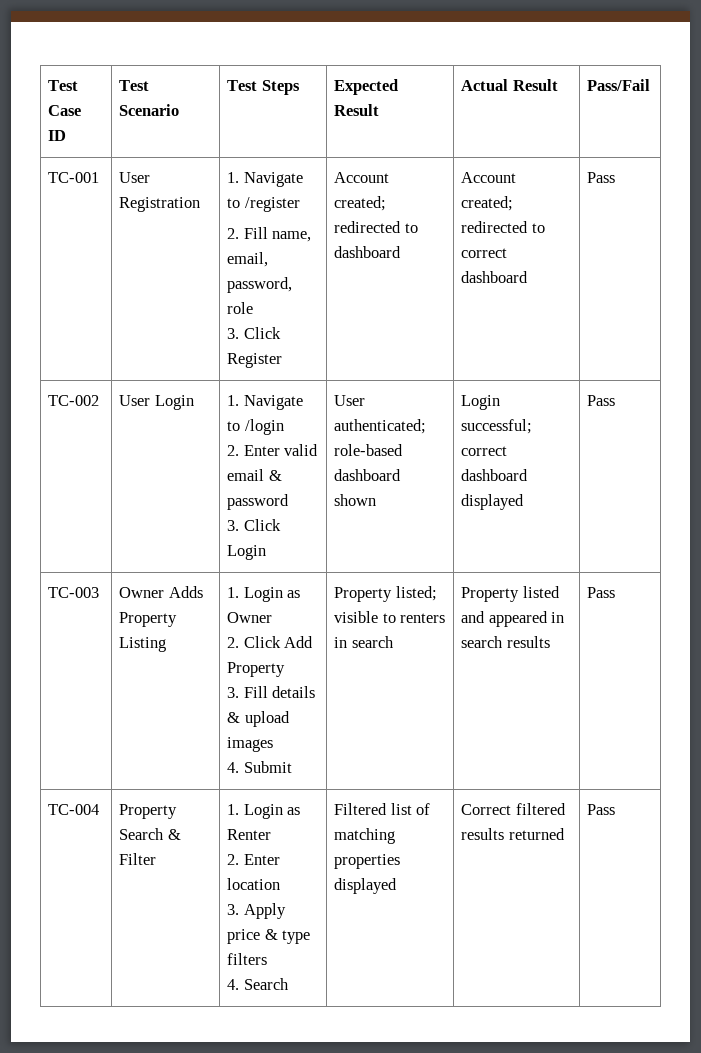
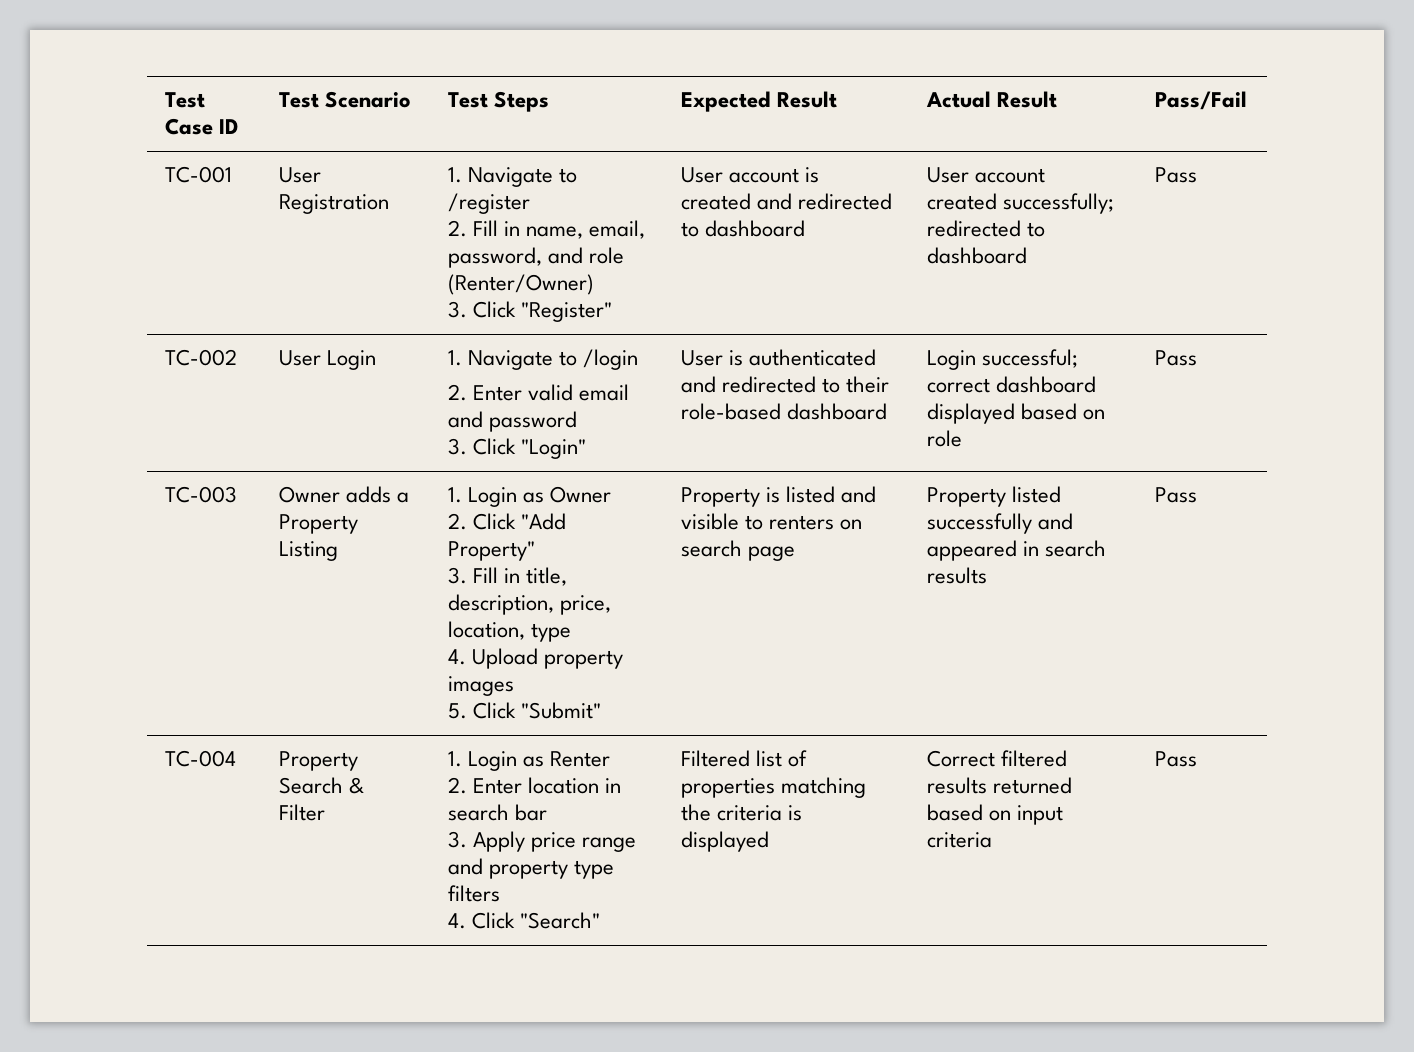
(268, 233) none -> [503,221,520,236] in
[227,302,254,314] [227,327,281,339] [227,353,283,368] [334,172,390,183] [334,196,387,211] [334,221,418,233] [334,246,402,258] [461,172,517,183] [461,196,514,211] [461,221,545,233] [461,248,508,258] role // 3. Click Register | Account created; redirected to dashboard | Account created; redirected to correct -> [547,247,624,264] [447,274,594,295] [447,301,612,322] [680,167,819,183] [680,193,892,210] [680,220,805,237] [926,167,1045,183] [926,193,1114,214] [926,220,1045,237] and role (Renter/Owner) // 3. Click "Register" | User account is created and redirected to dashboard | User account created successfully; redirected to
[268,470,282,481] & -> [447,411,483,428] and
[227,545,267,560] [334,395,366,406] [334,419,427,434] Login | User authenticated; -> [520,439,586,459] [680,349,876,366] [680,376,889,393] "Login" | User is authenticated and redirected to their
[334,494,377,506] shown -> (887, 411) none
(525, 502) none -> [1020,403,1105,420] [926,430,962,447] based on role
[168,586,203,598] Adds -> [345,486,409,503] adds a
[284,636,314,648] [227,662,286,677] Add Property -> [520,513,566,530] [447,541,535,561] "Add Property"
[272,686,316,698] [227,711,290,727] [227,737,274,752] [227,761,292,773] [334,586,437,602] details & upload images // 4. Submit | Property listed; -> [503,567,567,586] [447,594,611,615] [447,621,571,642] [447,648,623,669] [447,676,514,696] [447,702,601,719] [680,486,876,507] in title, description, price, location, type // 4. Upload property images // 5. Click "Submit" | Property is listed and
[334,636,394,648] in search -> [839,519,862,530] [680,540,795,561] on search page
(560, 592) none -> [926,513,1032,534] successfully
(281, 884) none -> [604,778,621,793] [447,804,547,821] in search bar
[264,929,278,940] & -> [581,837,636,852] [447,858,568,879] range and property
[243,978,289,990] Search -> [471,912,600,929] Click "Search"
[334,828,396,844] [334,854,401,869] matching properties -> [680,777,866,798] [680,804,802,821] properties matching the criteria is
(565, 834) none -> [926,804,1063,825] [926,832,992,848] based on input criteria

